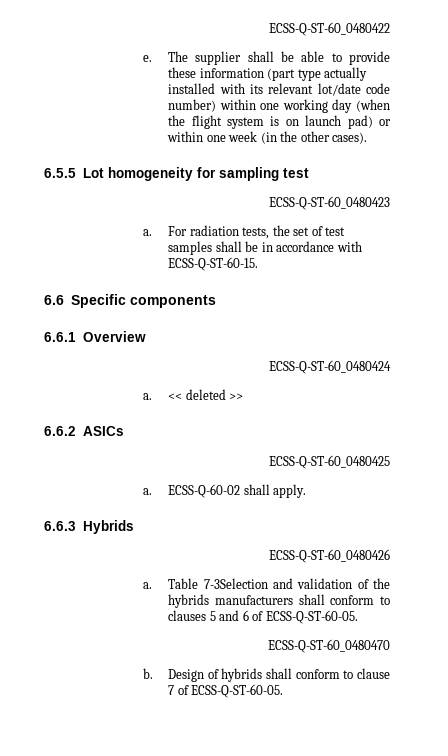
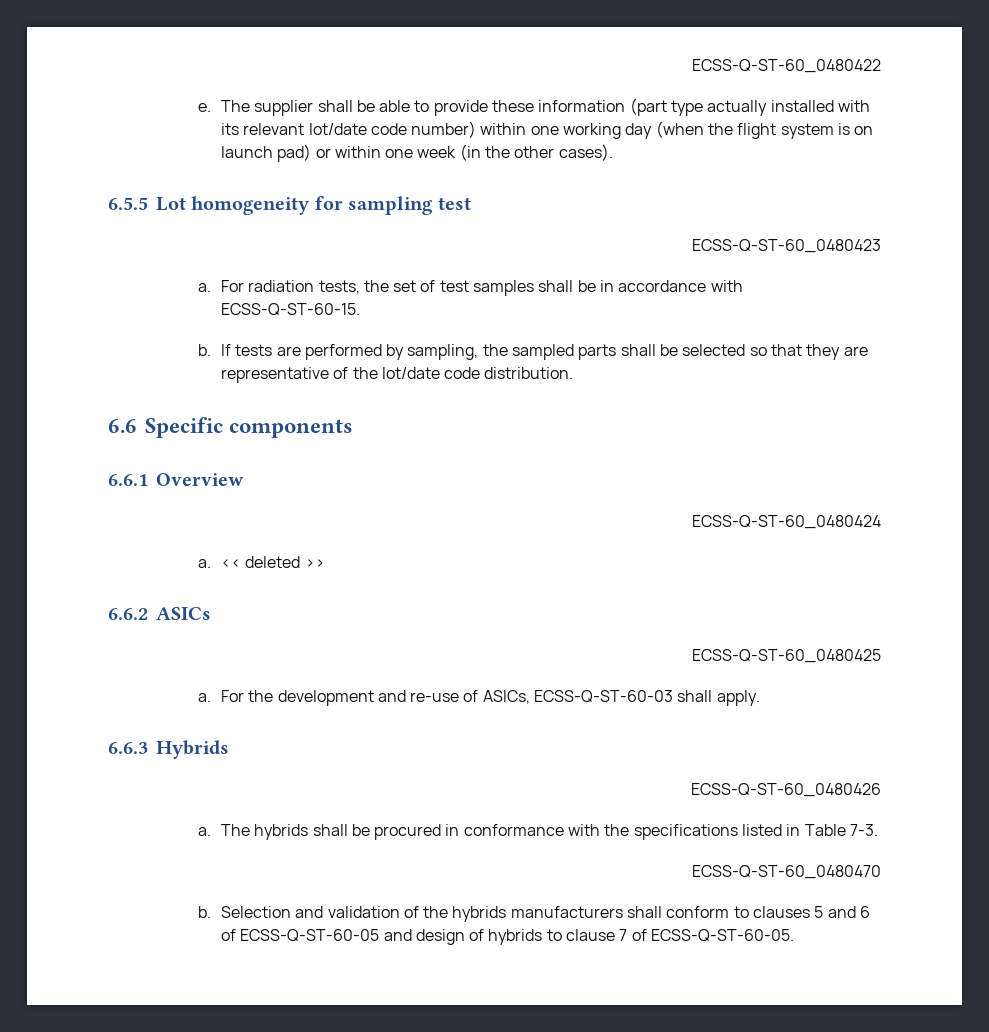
(259, 264) none -> [198,344,868,360] [220,367,574,383] // b. If tests are performed by sampling, the sampled parts shall be selected so that they are representative of the lot/date code distribution.
[168,484,241,498] ECSS-Q-60-02 -> [220,690,674,706] For the development and re-use of ASICs, ECSS-Q-ST-60-03
[168,578,268,589] Table 7-3Selection -> [220,824,879,840] [692,865,881,879] [198,906,291,918] The hybrids shall be procured in conformance with the specifications listed in Table 7-3. // ECSS-Q-ST-60_0480470 // b. Selection
[265,610,358,624] [268,639,390,653] [143,668,340,682] ECSS-Q-ST-60-05. // ECSS-Q-ST-60_0480470 // b. Design of hybrids shall conform -> [240,929,543,945] ECSS-Q-ST-60-05 and design of hybrids

